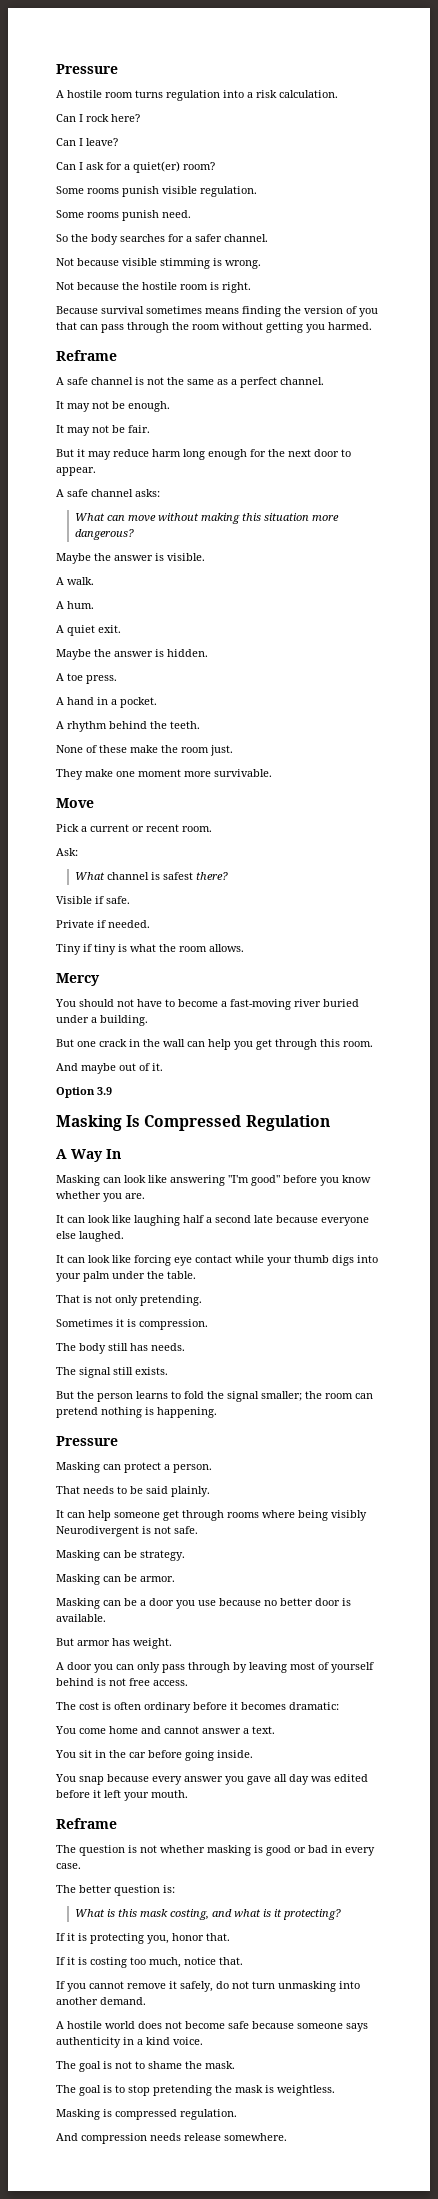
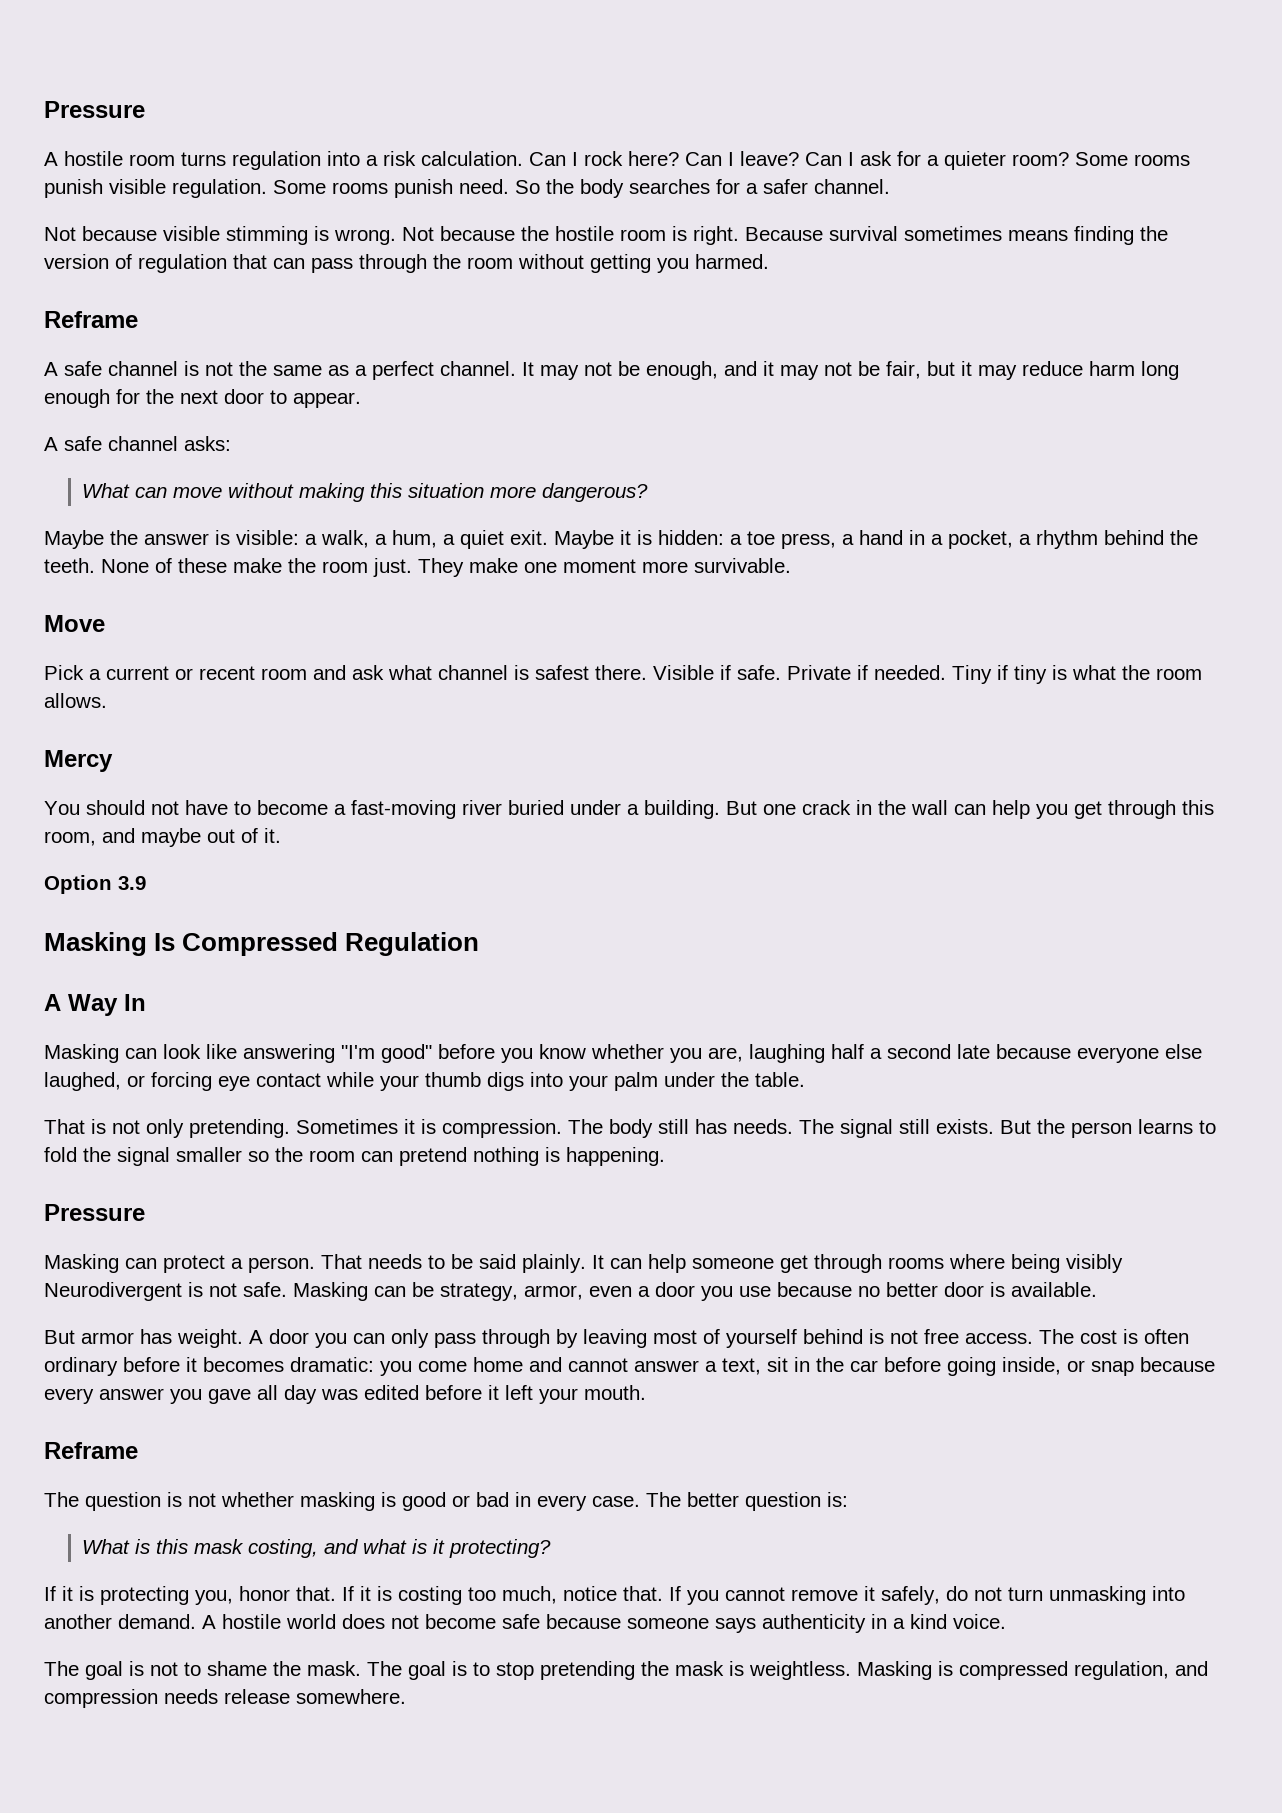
(338, 94) // -> (523, 158) none
(140, 118) // -> (679, 158) none
(118, 142) // -> (799, 158) none
[133,161,180,173] quiet(er) -> [944,151,1006,170] quieter
(215, 166) // -> (1069, 159) none
(257, 191) // -> (267, 188) none
(191, 214) // -> (509, 186) none
(261, 264) // -> (396, 237) none
(251, 287) // -> (739, 235) none
[359,308,378,317] you -> [138,254,227,273] regulation
[56,401,170,412] [56,425,150,436] [56,449,74,457] // It may not be enough. // It may not be fair. // But -> [522,361,955,380] It may not be enough, and it may not be fair, but
[167,553,205,561] [56,577,94,585] [56,601,94,609] [56,625,121,636] [56,649,208,660] [56,673,117,684] [56,697,64,705] visible. // A walk. // A hum. // A quiet exit. // Maybe the answer is hidden. // A toe press. // A -> [236,530,854,549] visible: a walk, a hum, a quiet exit. Maybe it is hidden: a toe press, a
[120,697,157,708] [56,721,64,729] pocket. // A -> [948,530,1031,549] pocket, a
(200, 725) // -> (95, 565) none
(233, 750) // -> (412, 567) none
[182,826,212,832] [56,848,78,856] [74,872,105,880] room. // Ask: // What -> [261,665,432,680] room and ask what
[195,872,228,880] there? // -> [595,665,647,680] there.
(130, 900) // -> (781, 672) none
(150, 924) // -> (946, 672) none
(148, 1020) // -> (720, 809) none
[343,1041,373,1047] [56,1063,78,1071] room. // And -> [44,828,135,846] room, and
[125,1193,145,1199] [56,1215,131,1223] are. // It can look like -> [708,1047,743,1062] are,
[79,1231,124,1242] [56,1255,131,1263] laughed. // It can look like -> [44,1072,145,1091] laughed, or
(202, 1300) // -> (290, 1128) none
(208, 1324) // -> (562, 1128) none
(185, 1347) // -> (793, 1126) none
(168, 1371) // -> (994, 1126) none
[261,1391,302,1401] smaller; -> [176,1147,269,1162] smaller so
(212, 1468) // -> (315, 1265) none
(210, 1491) // -> (586, 1263) none
[56,1550,185,1561] [56,1574,175,1585] [56,1598,137,1609] // Masking can be strategy. // Masking can be armor. // Masking can be -> [293,1282,632,1301] Masking can be strategy, armor, even
(172, 1643) // -> (243, 1338) none
(188, 1683) // -> (1033, 1338) none
[55,1726,76,1734] // You -> [380,1361,412,1376] you
[252,1726,275,1734] [55,1750,76,1758] text. // You -> [722,1358,761,1375] text,
[217,1750,253,1758] [55,1774,76,1782] inside. // You -> [1002,1357,1085,1375] inside, or
(81, 1866) // -> (640, 1501) none
(230, 1937) // -> (336, 1593) none
(243, 1961) // -> (663, 1593) none
(146, 2001) // -> (196, 1621) none
(235, 2065) // -> (361, 1668) none
(335, 2090) // -> (851, 1670) none
[180,2109,237,2120] [56,2133,78,2141] regulation. // And -> [1074,1661,1208,1680] regulation, and

